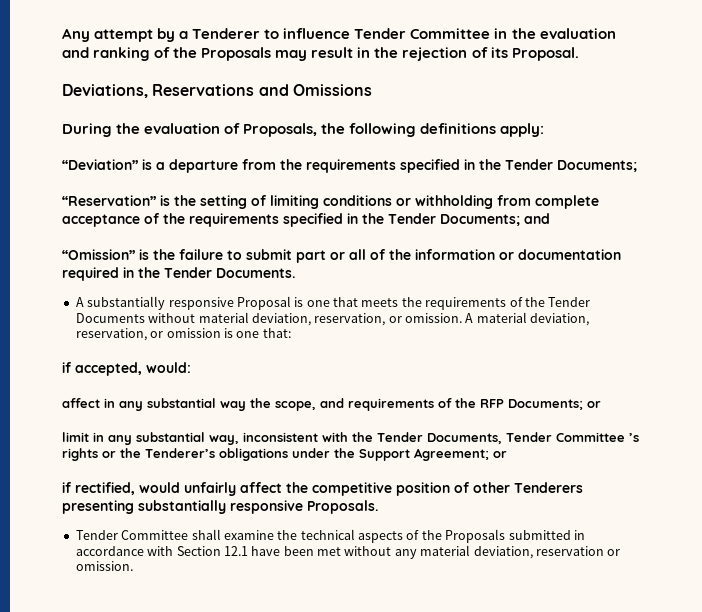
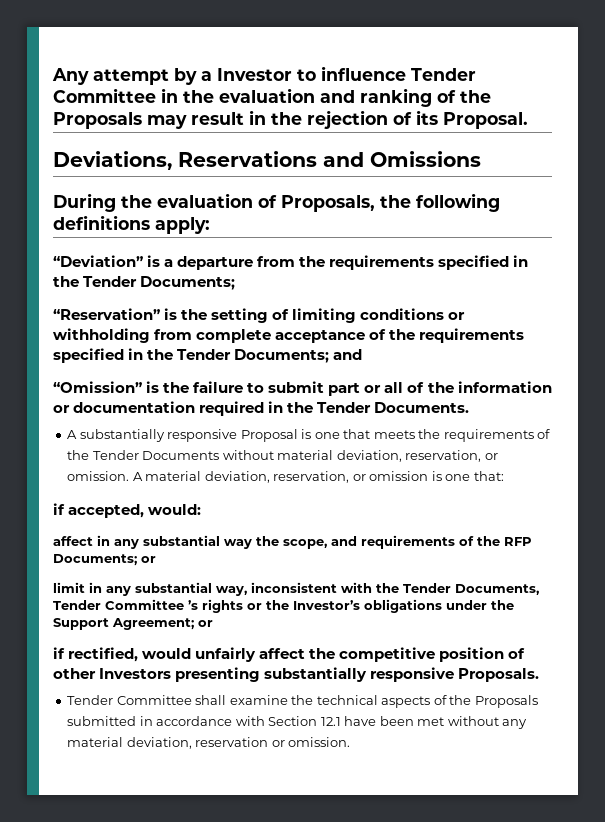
[192,28,261,39] Tenderer -> [217,68,292,81] Investor
[145,448,215,458] Tenderer’s -> [293,600,360,610] Investor’s
[514,482,583,493] Tenderers -> [99,668,172,679] Investors

